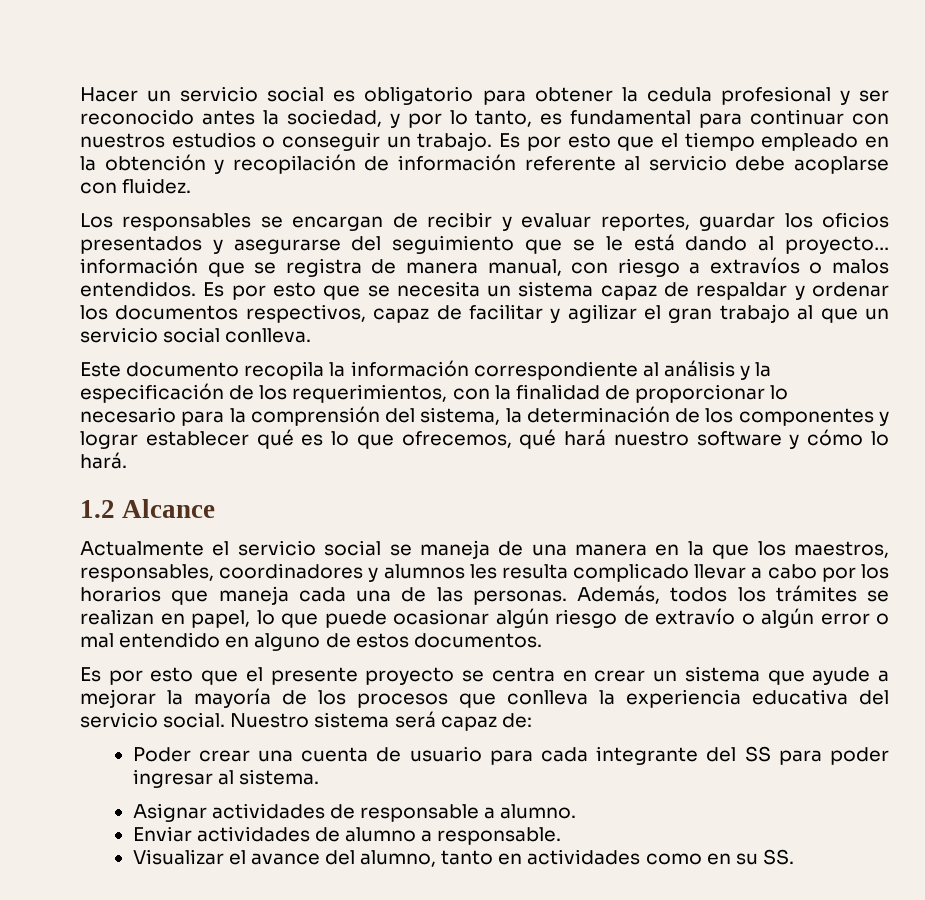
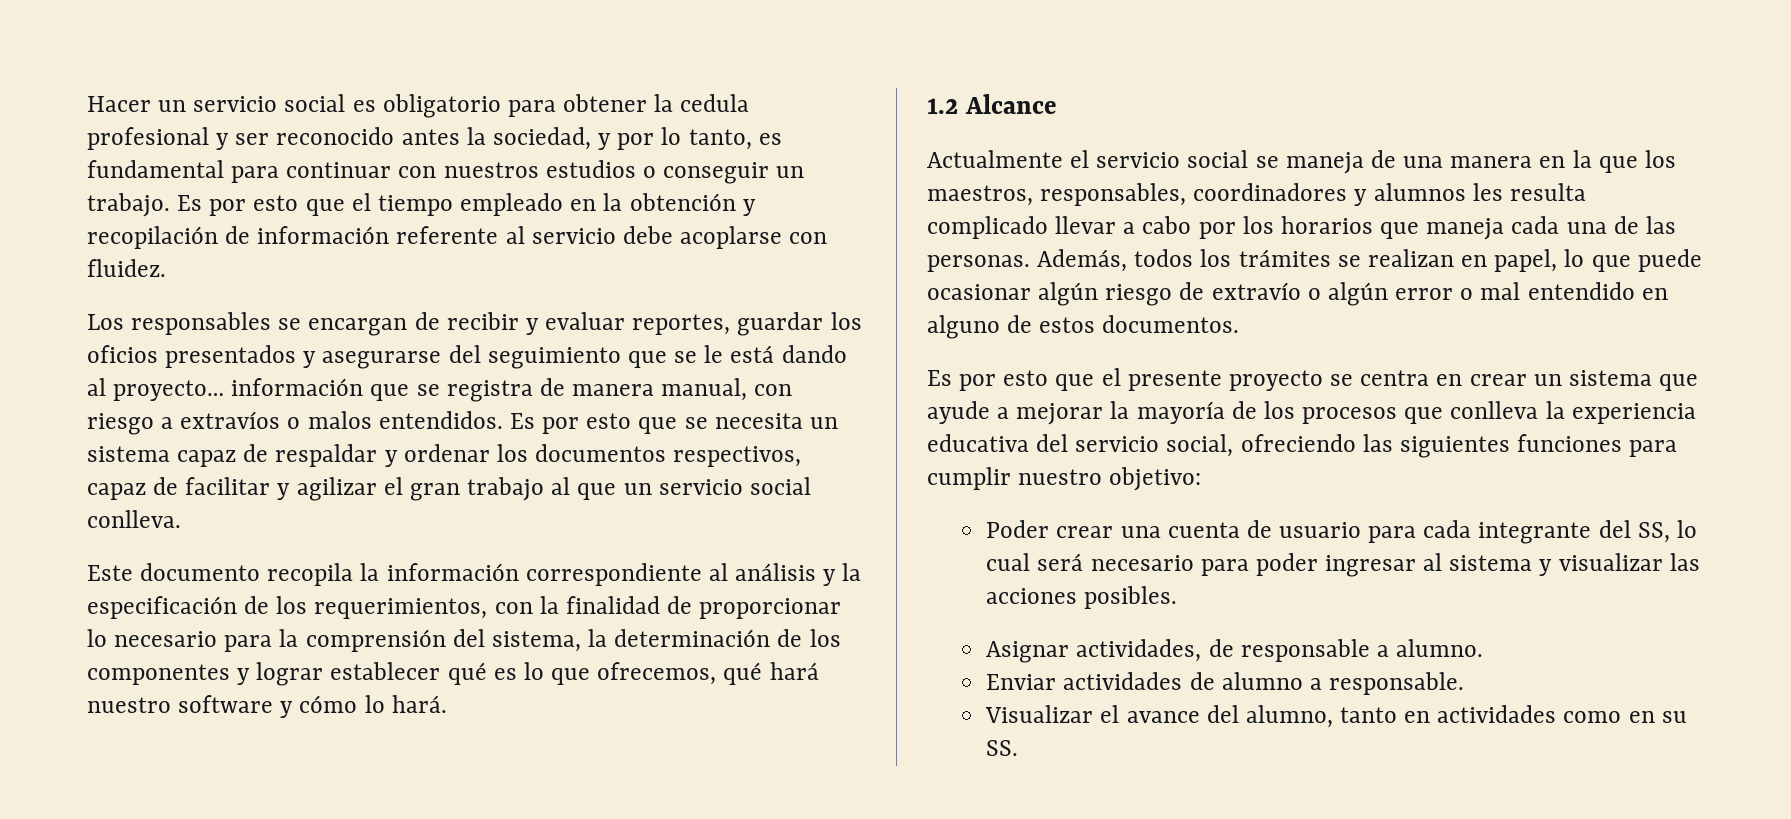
[163,711,532,731] social. Nuestro sistema será capaz de: -> [1166,434,1678,458] [927,467,1202,491] social, ofreciendo las siguientes funciones para cumplir nuestro objetivo:
[744,746,889,765] [132,769,319,788] SS para poder ingresar al sistema. -> [1637,520,1697,543] [986,553,1700,577] [986,586,1178,609] SS, lo cual será necesario para poder ingresar al sistema y visualizar las acciones posibles.
[211,803,325,819] actividades -> [1076,639,1202,662] actividades,

